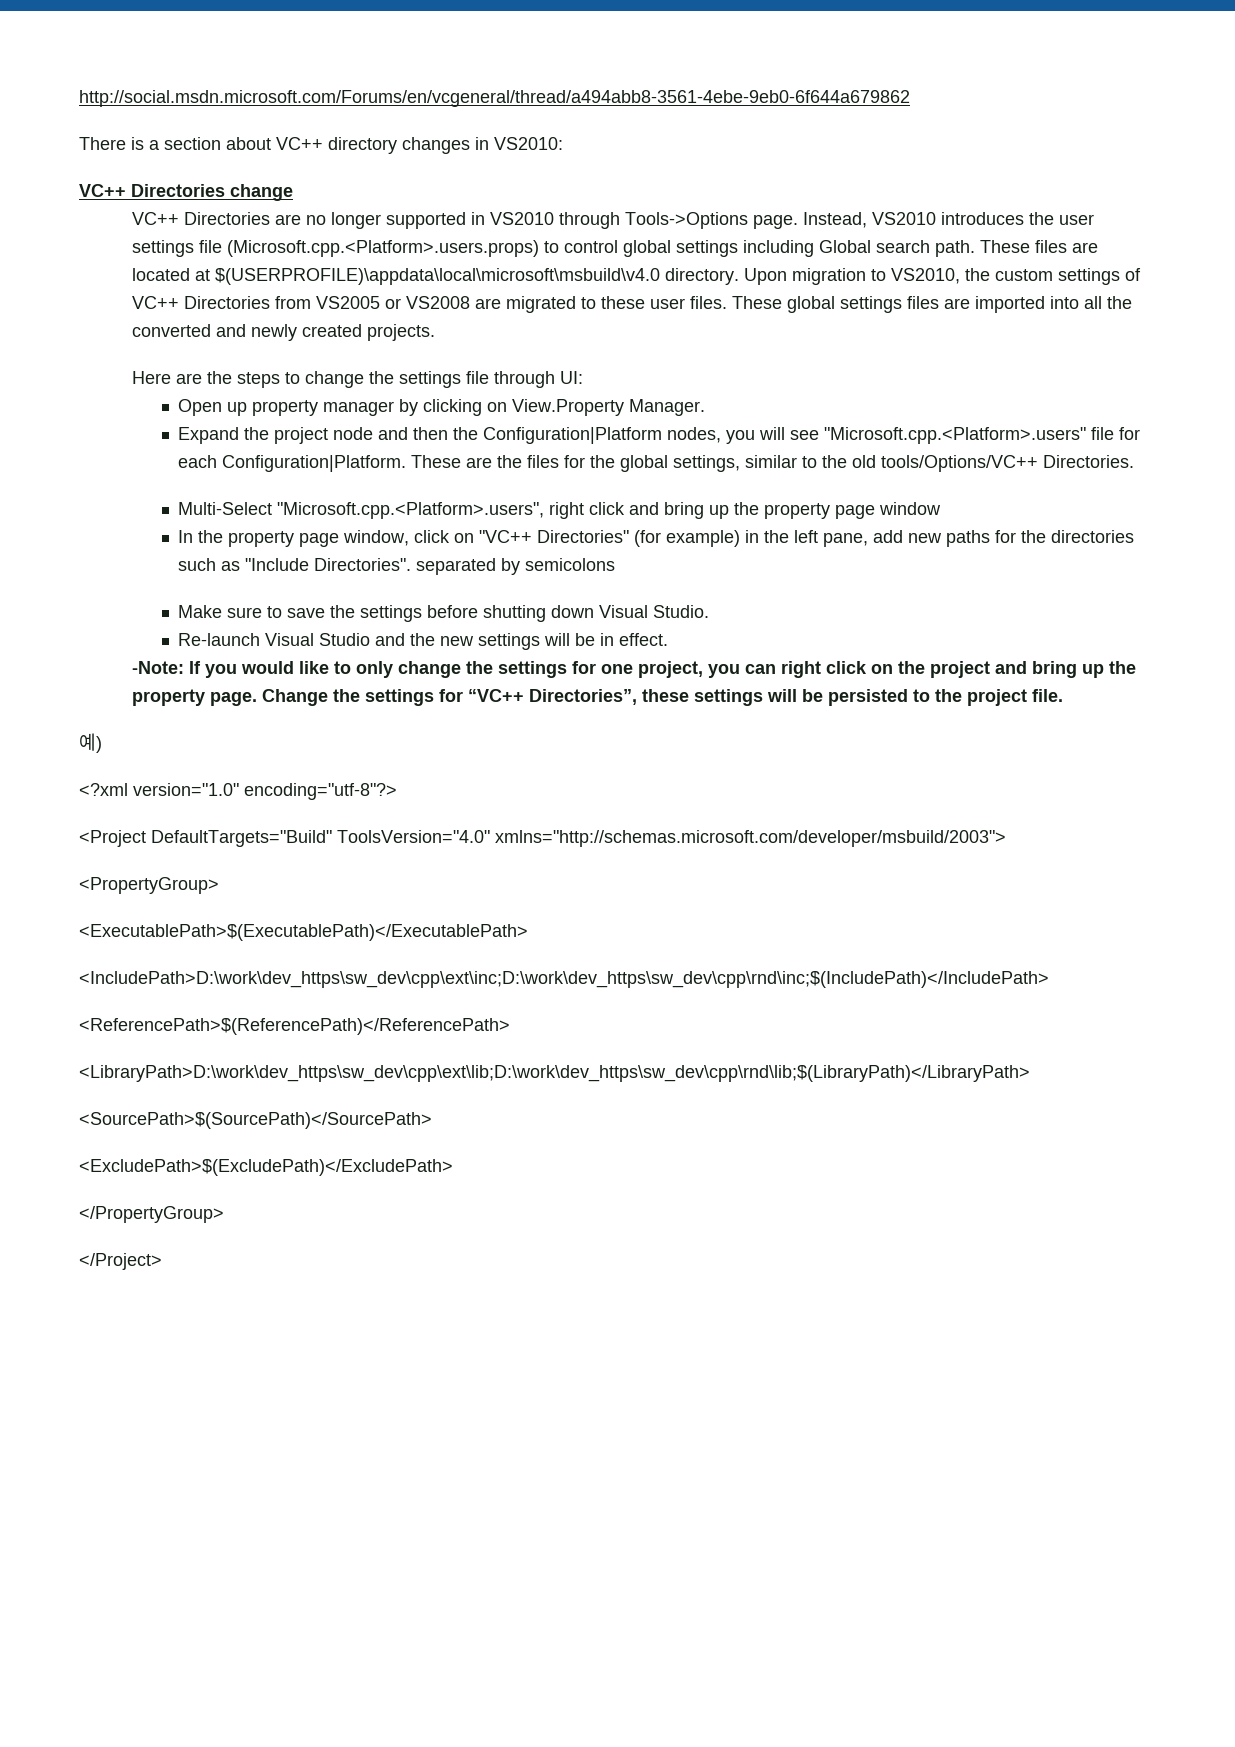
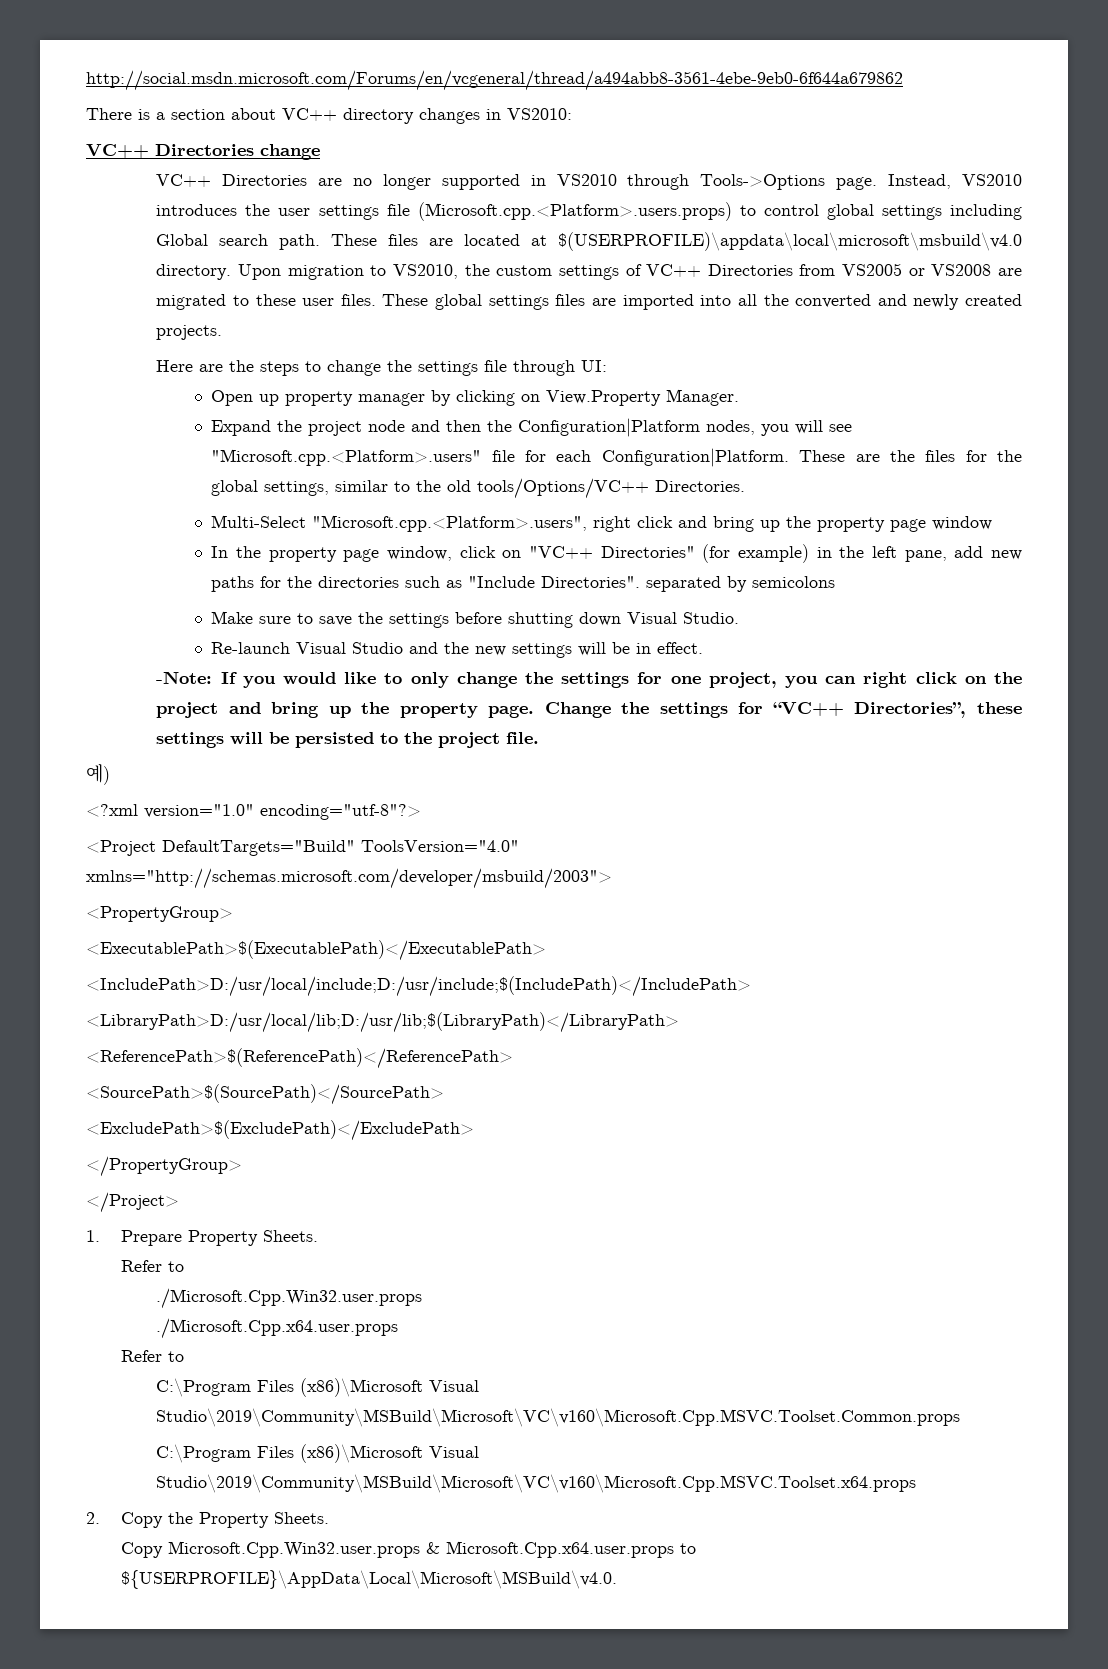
[79,971,1049,988] <IncludePath>D:\work\dev_https\sw_dev\cpp\ext\inc;D:\work\dev_https\sw_dev\cpp\rnd\inc;$(IncludePath)</IncludePath> -> [86,976,751,997] [86,1012,679,1033] <IncludePath>D:/usr/local/include;D:/usr/include;$(IncludePath)</IncludePath> // <LibraryPath>D:/usr/local/lib;D:/usr/lib;$(LibraryPath)</LibraryPath>
[79,1065,1030,1082] // <LibraryPath>D:\work\dev_https\sw_dev\cpp\ext\lib;D:\work\dev_https\sw_dev\cpp\rnd\lib;$(LibraryPath)</LibraryPath> -> (513, 1058) none
(162, 1261) none -> [86,1230,319,1246] [121,1260,185,1272] [156,1288,423,1309] [156,1318,399,1339] [121,1350,185,1362] [156,1378,480,1397] [156,1408,961,1427] [156,1444,480,1463] [156,1474,917,1493] [86,1512,330,1528] [121,1541,697,1558] [121,1570,618,1589] // 1. Prepare Property Sheets. // Refer to // ./Microsoft.Cpp.Win32.user.props // ./Microsoft.Cpp.x64.user.props // Refer to // C:\Program Files (x86)\Microsoft Visual Studio\2019\Community\MSBuild\Microsoft\VC\v160\Microsoft.Cpp.MSVC.Toolset.Common.props // C:\Program Files (x86)\Microsoft Visual Studio\2019\Community\MSBuild\Microsoft\VC\v160\Microsoft.Cpp.MSVC.Toolset.x64.props // 2. Copy the Property Sheets. // Copy Microsoft.Cpp.Win32.user.props & Microsoft.Cpp.x64.user.props to ${USERPROFILE}\AppData\Local\Microsoft\MSBuild\v4.0.

